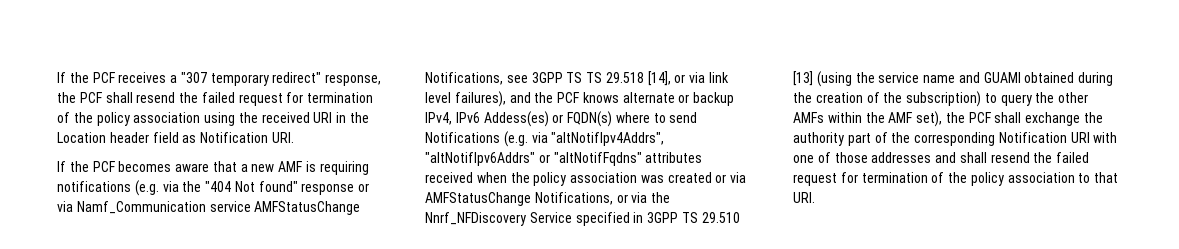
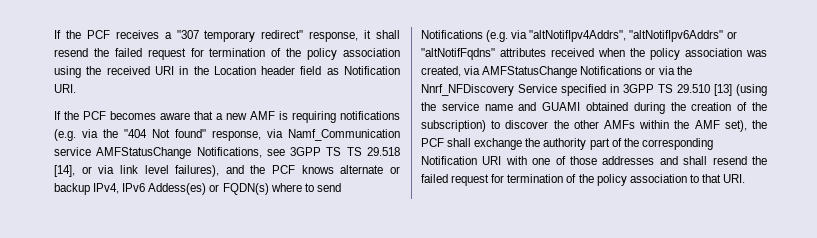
[57,92,102,103] the PCF -> [364,30,372,39] it
[301,183,370,195] response or -> [212,130,261,141] response,
[667,172,727,183] created or -> [421,66,461,77] created,
[534,192,613,205] Notifications, -> [580,66,643,75] Notifications
[1000,94,1032,106] query -> [505,120,549,129] discover

